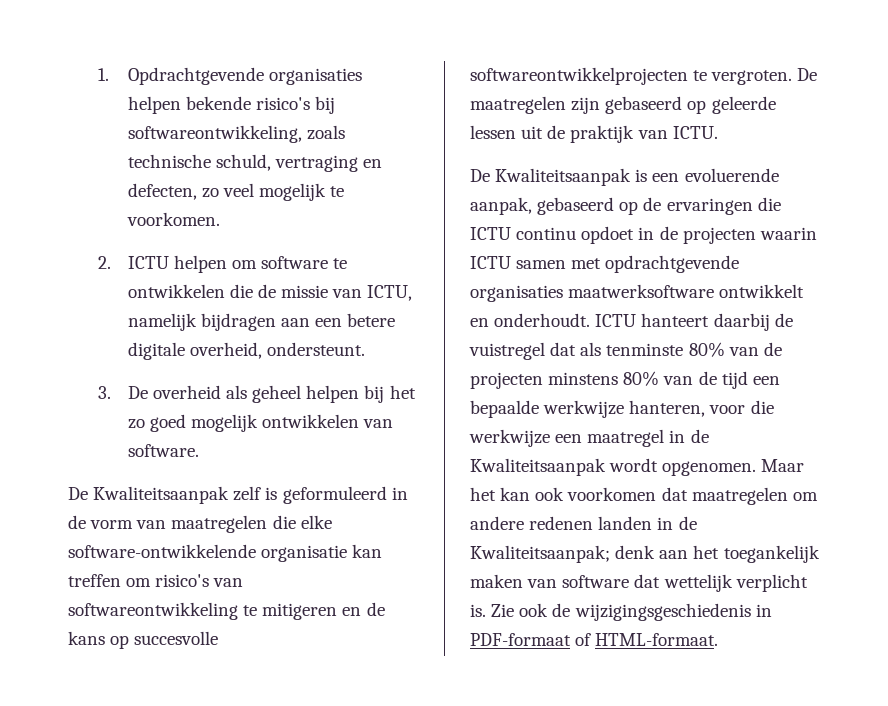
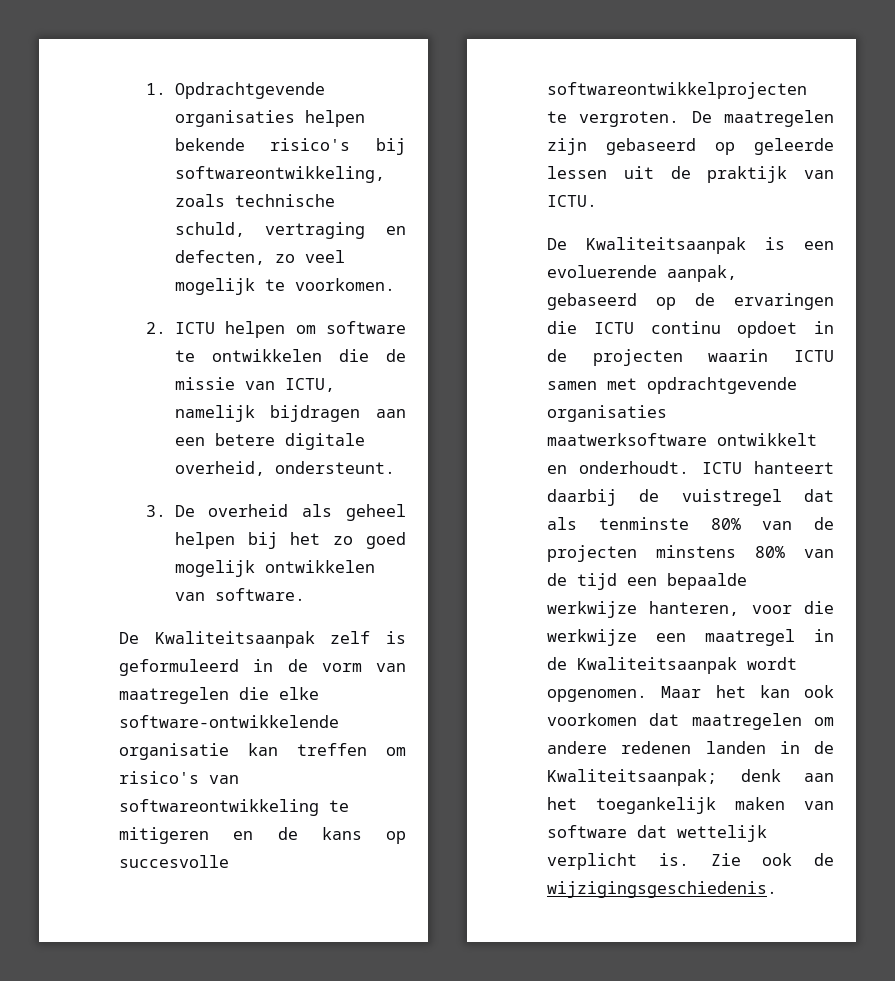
[574,603,772,621] [470,633,719,646] wijzigingsgeschiedenis in PDF-formaat of HTML-formaat. -> [547,881,777,898] wijzigingsgeschiedenis.

